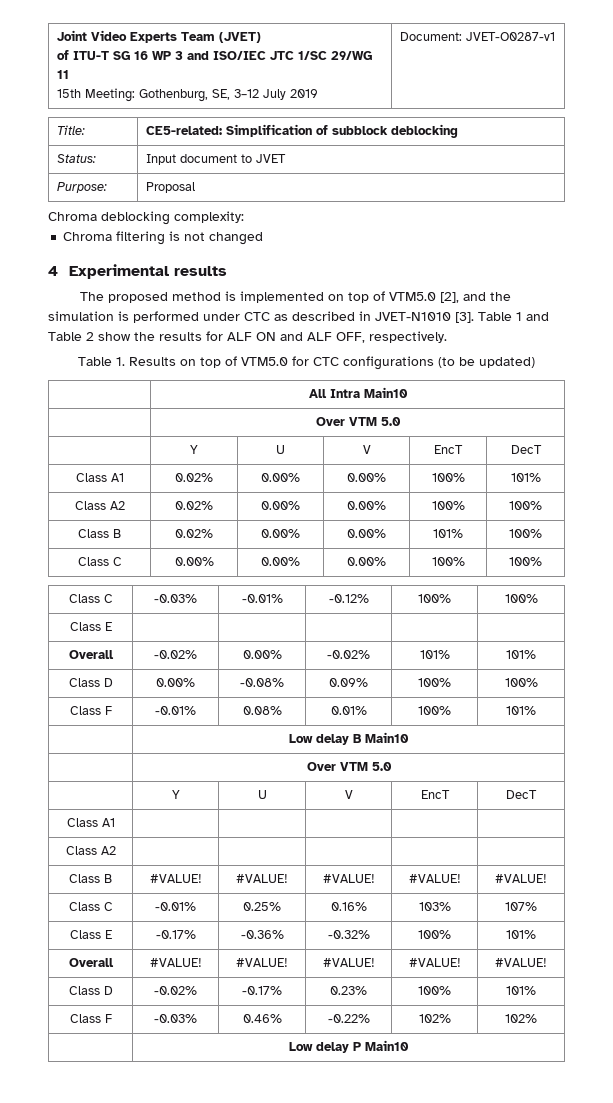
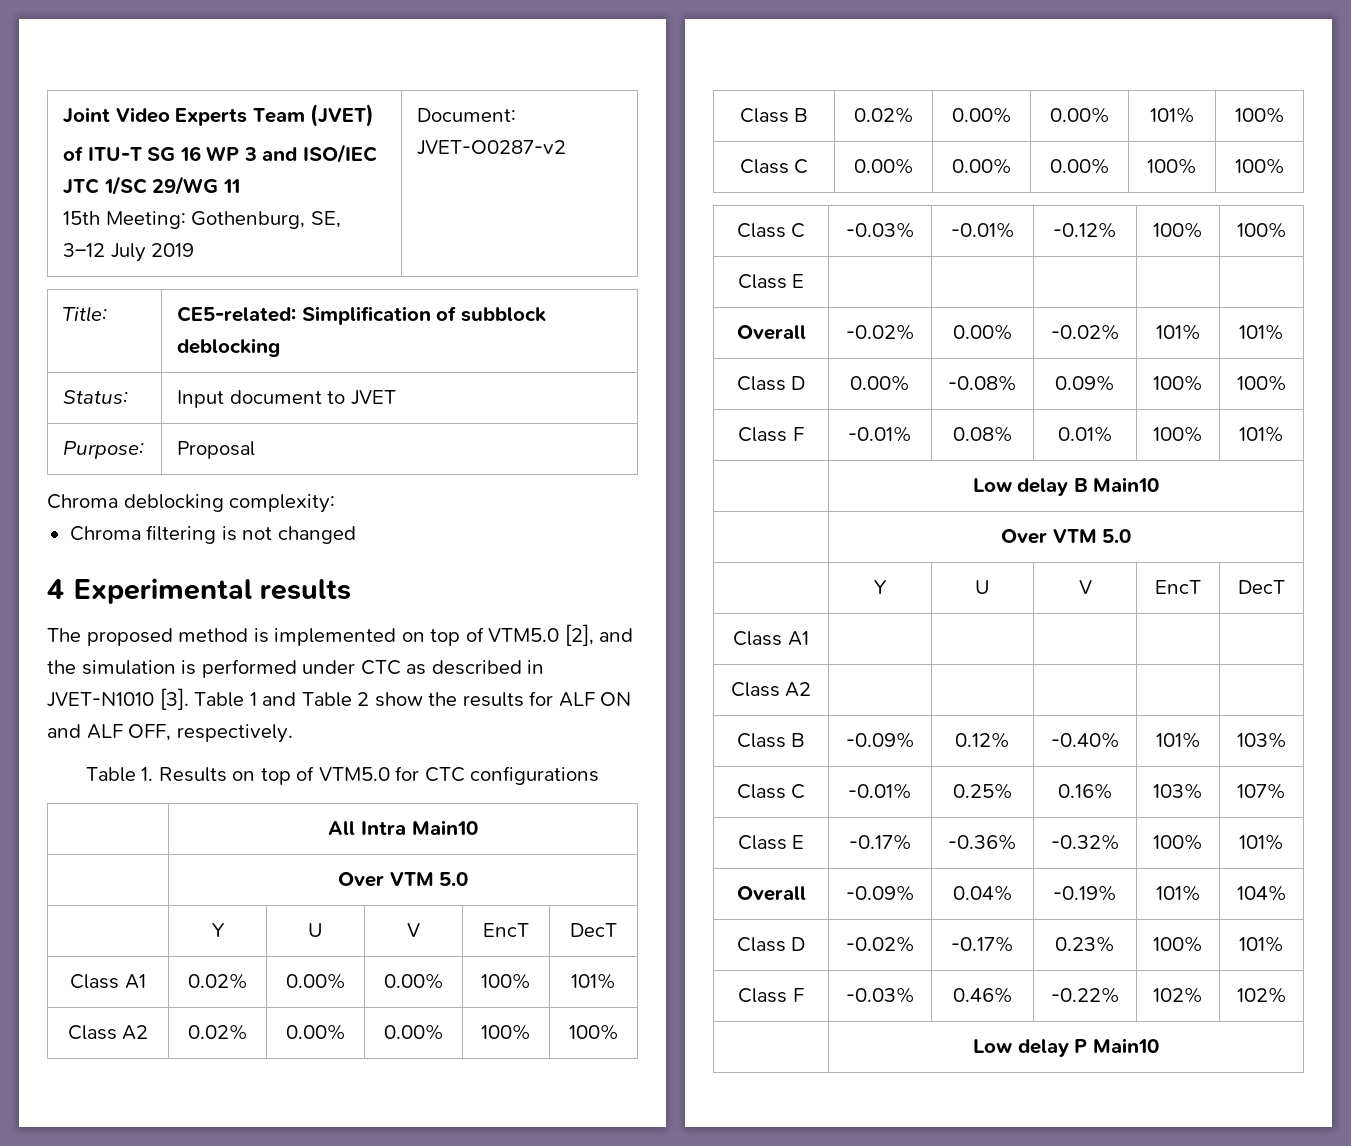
[466,32,556,41] JVET-O0287-v1 -> [417,140,567,155] JVET-O0287-v2
[438,357,535,368] (to be updated) -> (600, 775) none
[149,874,202,883] [236,874,288,883] [322,874,375,883] [408,874,461,883] [495,874,547,883] #VALUE! | #VALUE! | #VALUE! | #VALUE! | #VALUE! -> [845,732,915,748] [955,732,1010,748] [1050,732,1120,748] [1155,732,1201,748] [1236,732,1287,748] -0.09% | 0.12% | -0.40% | 101% | 103%
[149,958,202,967] [236,958,288,967] [322,958,375,967] [408,958,461,967] [495,958,547,967] #VALUE! | #VALUE! | #VALUE! | #VALUE! | #VALUE! -> [845,885,915,901] [952,885,1013,901] [1053,885,1117,901] [1155,885,1201,901] [1236,885,1287,901] -0.09% | 0.04% | -0.19% | 101% | 104%

